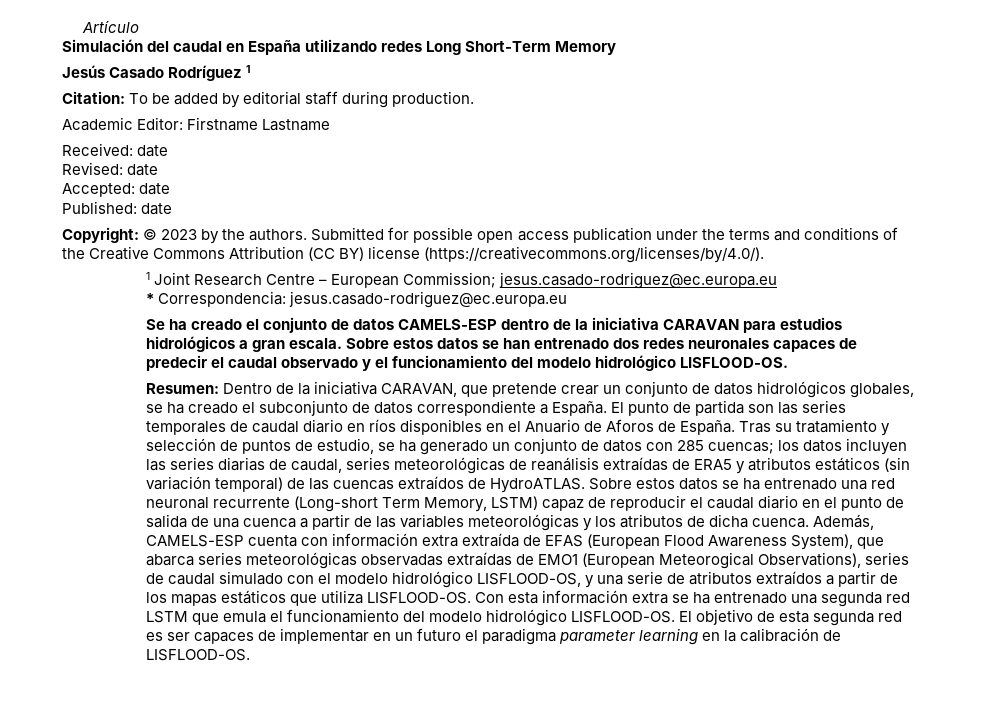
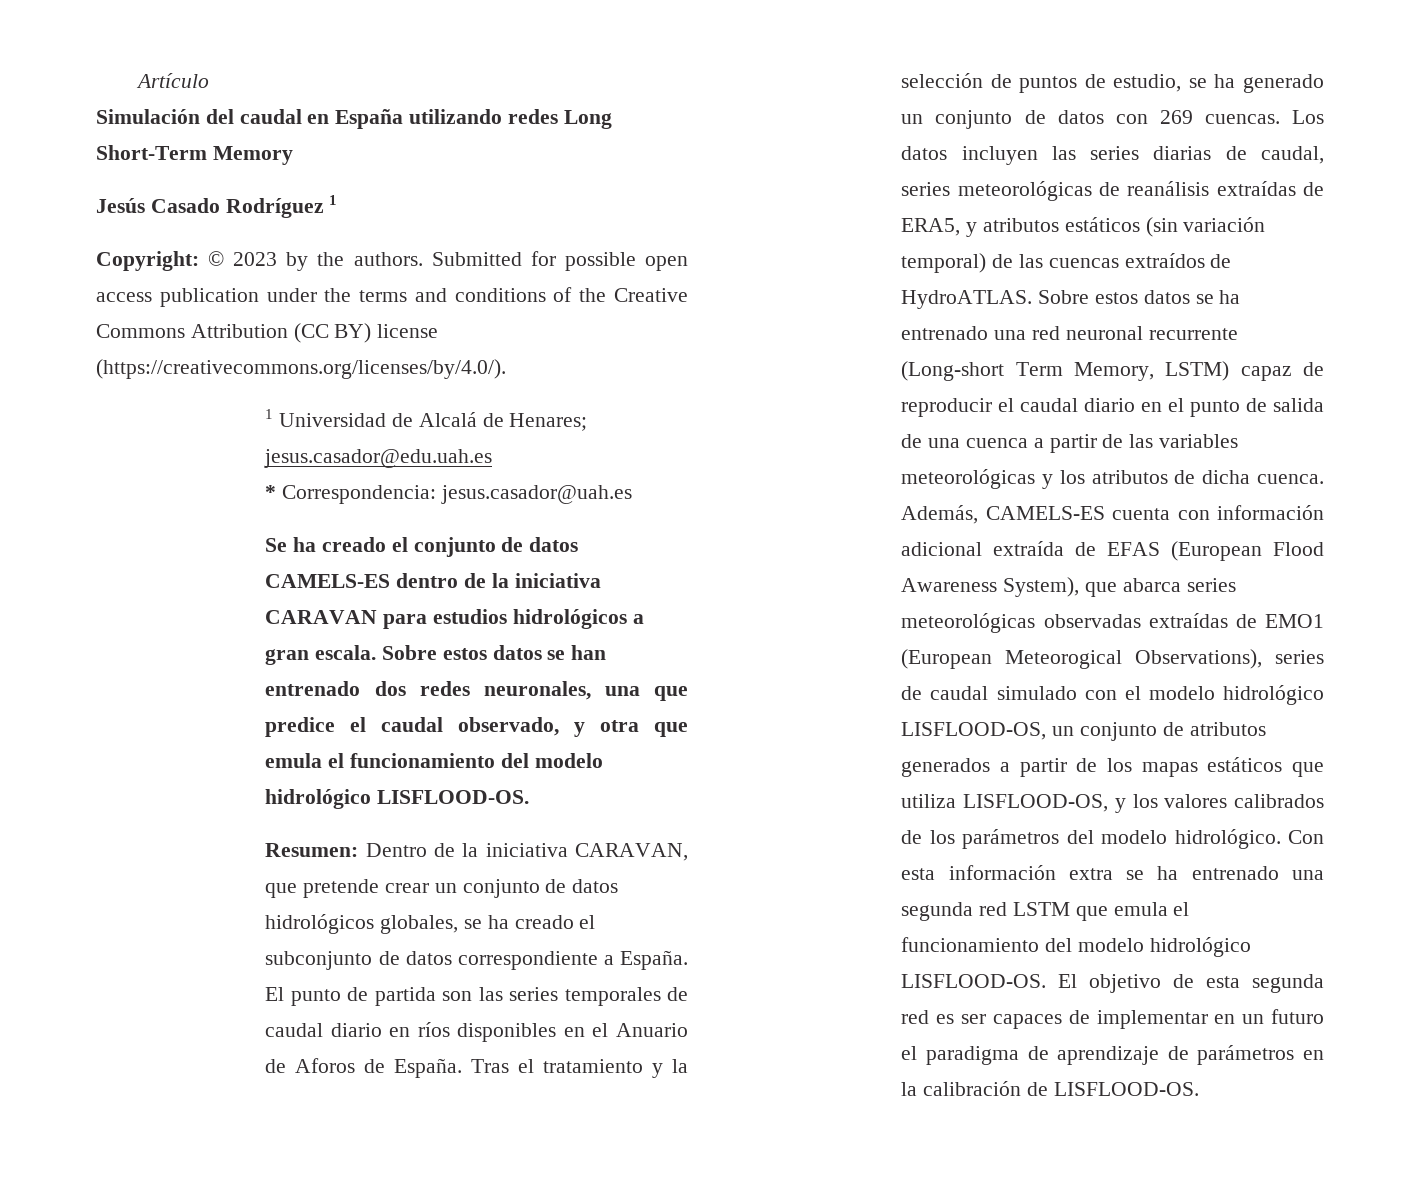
[62,91,475,108] [62,117,331,131] [62,143,169,157] [62,162,159,176] [62,183,171,197] [62,201,173,215] // Citation: To be added by editorial staff during production. // Academic Editor: Firstname Lastname // Received: date // Revised: date // Accepted: date // Published: date -> (338, 200) none
[153,272,777,289] Joint Research Centre – European Commission; jesus.casado-rodriguez@ec.europa.eu -> [279,412,588,431] [264,449,493,468] Universidad de Alcalá de Henares; jesus.casador@edu.uah.es
[288,291,567,308] jesus.casado-rodriguez@ec.europa.eu -> [440,485,632,504] jesus.casador@uah.es
[397,319,497,330] CAMELS-ESP -> [265,574,391,588] CAMELS-ES
[688,338,858,352] [145,355,371,371] neuronales capaces de predecir el caudal observado y -> [483,681,688,701] [265,717,689,737] [265,753,323,768] neuronales, una que predice el caudal observado, y otra que emula
[775,423,793,432] su -> [518,1059,535,1073] el
(891, 429) none -> [671,1059,688,1073] la
[677,440,800,454] 285 cuencas; los -> [1159,110,1324,124] 269 cuencas. Los
[694,459,733,470] ERA5 -> [901,218,961,236] ERA5,
[145,535,244,547] CAMELS-ESP -> [985,506,1105,520] CAMELS-ES
[421,535,458,547] extra -> [901,542,983,556] adicional
[584,571,664,588] y una serie -> [1052,722,1157,741] un conjunto
[756,571,823,585] extraídos -> [901,758,991,777] generados
[366,592,471,604] LISFLOOD-OS. -> [963,794,1324,813] [901,829,1281,849] LISFLOOD-OS, y los valores calibrados de los parámetros del modelo hidrológico.
[559,628,699,645] parameter learning -> [1027,1045,1295,1065] de aprendizaje de parámetros

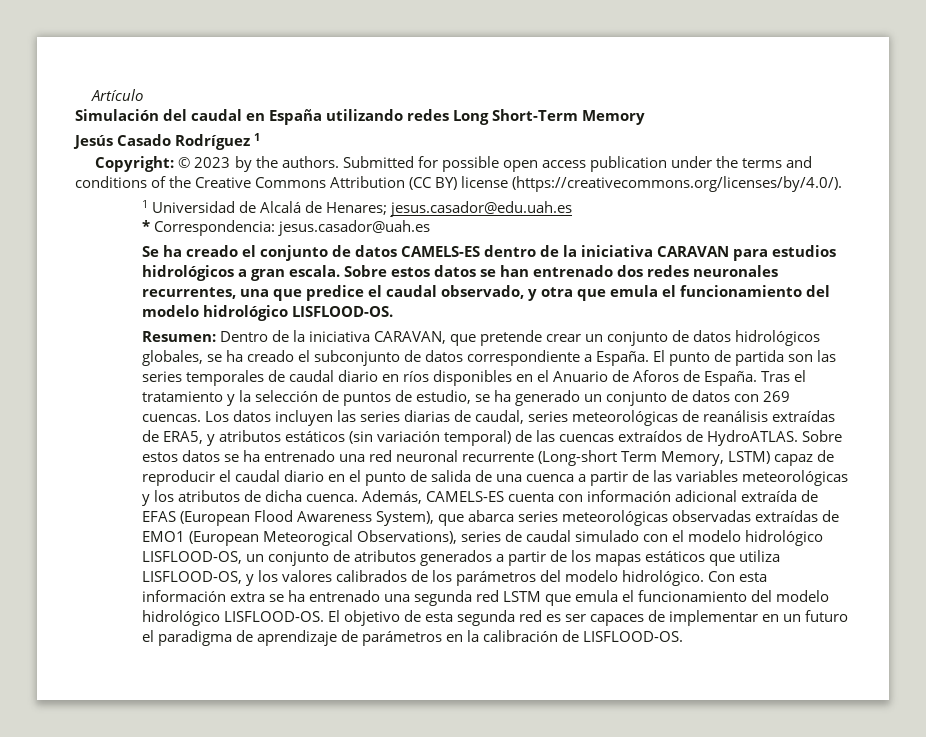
[483,681,591,700] neuronales, -> [693,265,779,277] [141,287,236,299] neuronales recurrentes,

